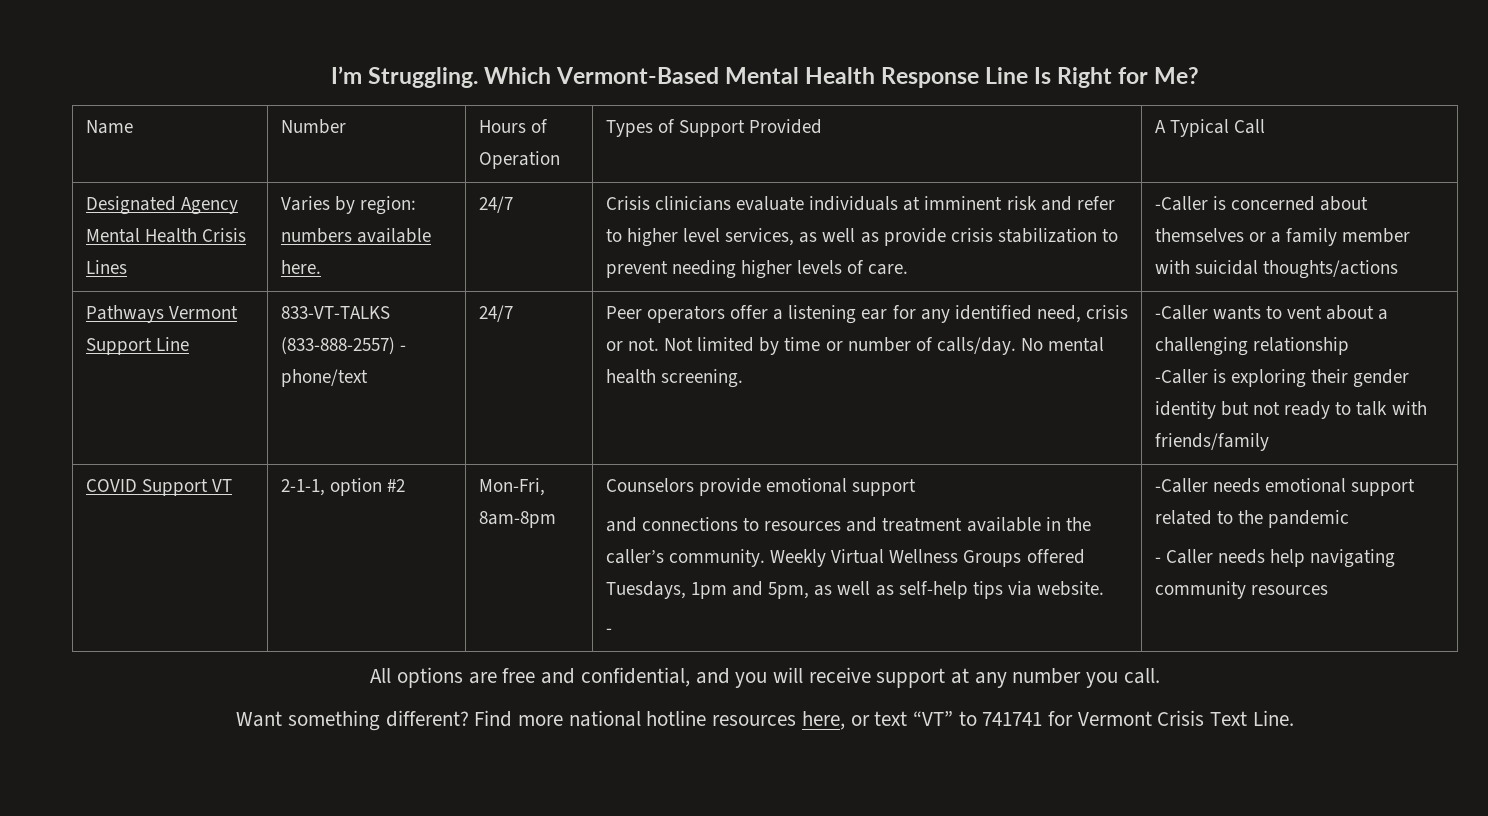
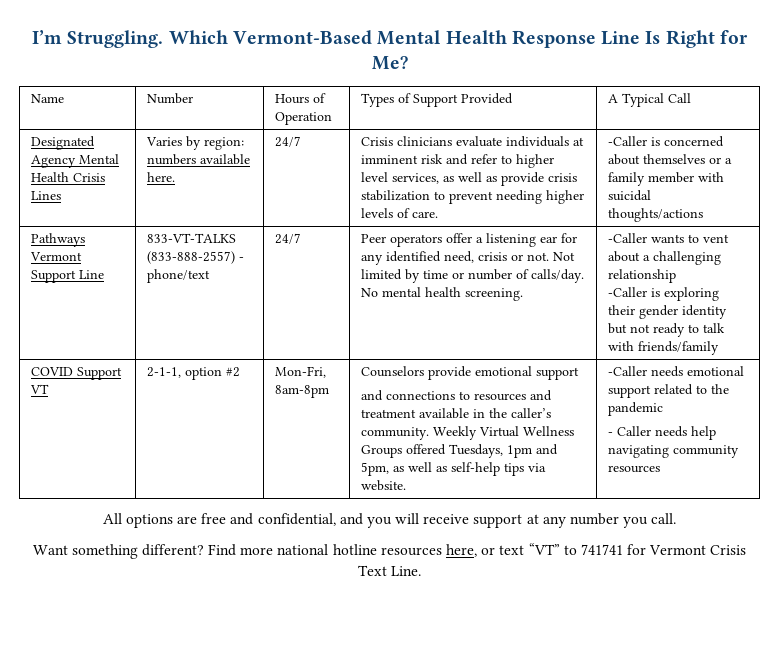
[605,628,612,634] // - -> (407, 485) none

